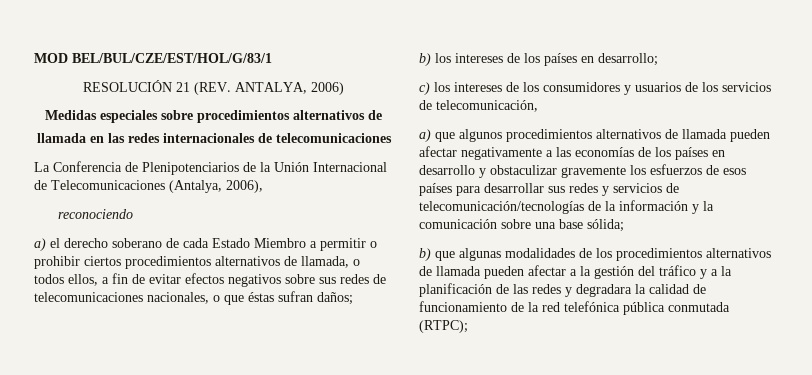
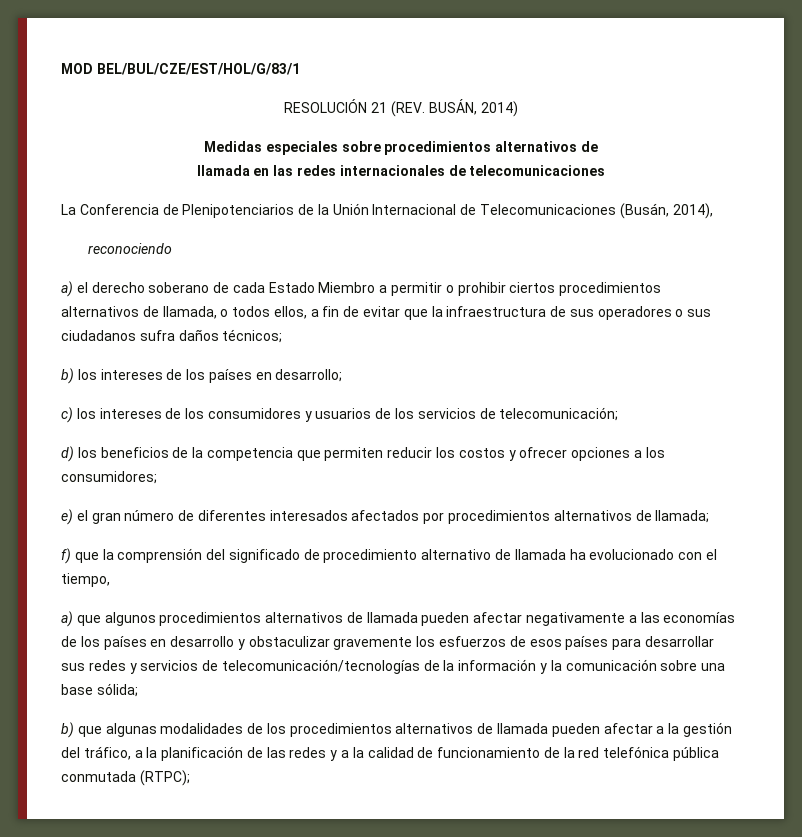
[235,82,344,95] ANTALYA, 2006) -> [428,99,518,117] BUSÁN, 2014)
[169,180,263,193] (Antalya, 2006), -> [619,203,713,219] (Busán, 2014),
[185,273,386,287] [34,291,353,305] efectos negativos sobre sus redes de telecomunicaciones nacionales, o que éstas sufran daños; -> [403,306,712,320] [61,329,283,343] que la infraestructura de sus operadores o sus ciudadanos sufra daños técnicos;
[436,100,538,112] telecomunicación, -> [499,407,619,421] [61,446,665,462] [61,471,157,484] [61,509,710,525] [61,548,717,564] [61,573,110,587] telecomunicación; // d) los beneficios de la competencia que permiten reducir los costos y ofrecer opciones a los consumidores; // e) el gran número de diferentes interesados afectados por procedimientos alternativos de llamada; // f) que la comprensión del significado de procedimiento alternativo de llamada ha evolucionado con el tiempo,
[659,265,707,279] tráfico y -> [83,746,131,760] tráfico,
[576,284,632,297] degradara -> [341,750,350,758] a

